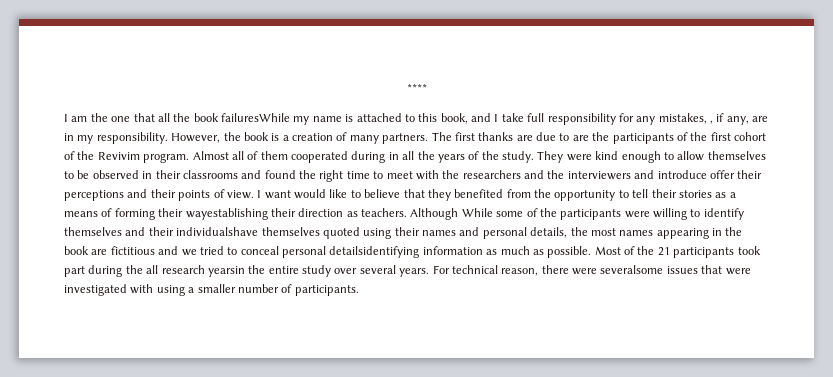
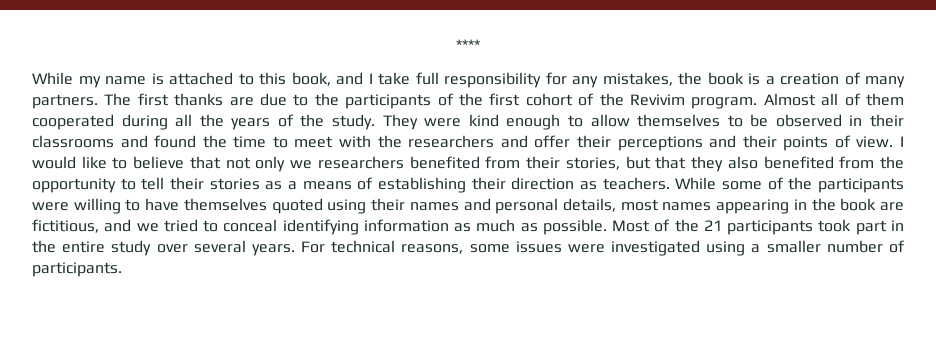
[64,113,290,122] I am the one that all the book failuresWhile -> [32,72,73,85] While
[710,113,769,125] [64,132,221,144] , if any, are in my responsibility. However, -> (673, 79) none
[572,135,589,141] are -> (309, 100) none
[388,152,399,160] in -> (168, 122) none
[319,170,344,182] right -> (227, 141) none
[547,170,707,180] the interviewers and introduce -> (528, 141) none
[264,190,291,199] want -> (904, 141) none
[427,189,451,201] they -> [225,156,758,172] not only we researchers benefited from their stories, but that they also
[114,208,268,220] forming their wayestablishing -> [378,177,467,193] establishing
[410,208,459,220] Although -> (670, 183) none
[703,208,744,220] [64,227,259,236] identify themselves and their individualshave -> [145,198,180,211] have
[570,227,588,236] the -> (616, 205) none
[110,246,155,255] fictitious -> [32,219,99,233] fictitious,
[282,246,420,258] personal detailsidentifying -> [282,219,359,235] identifying
[88,265,245,277] during the all research yearsin -> [891,220,905,231] in
[501,265,723,276] reason, there were severalsome issues that -> [401,241,562,254] reasons, some issues
[130,284,154,294] with -> (701, 248) none

